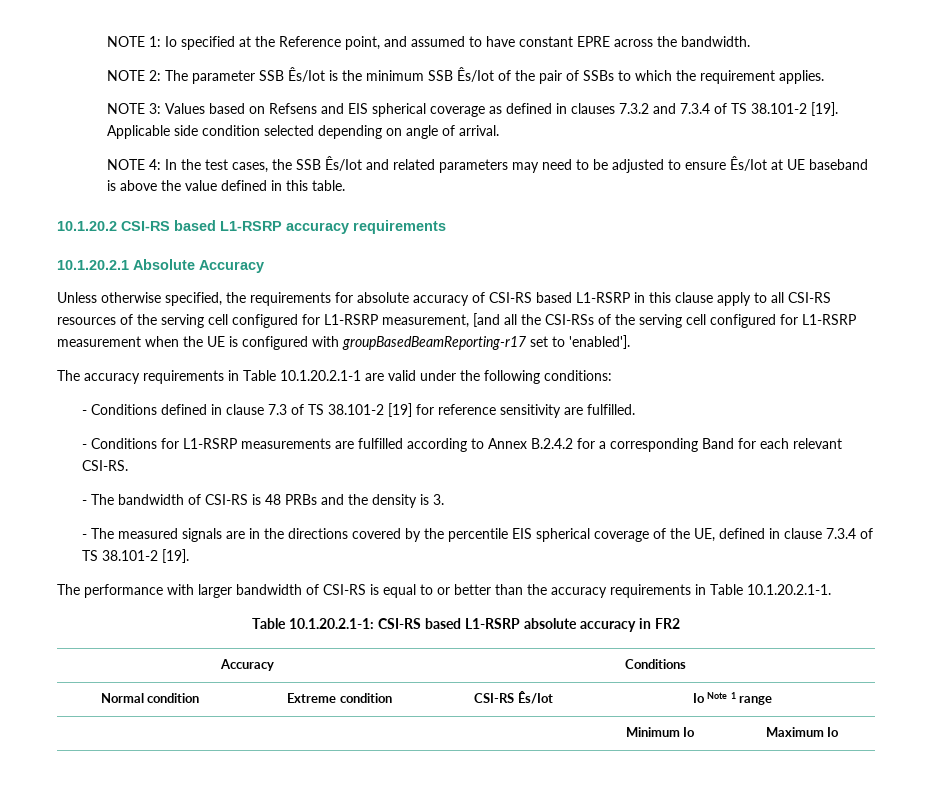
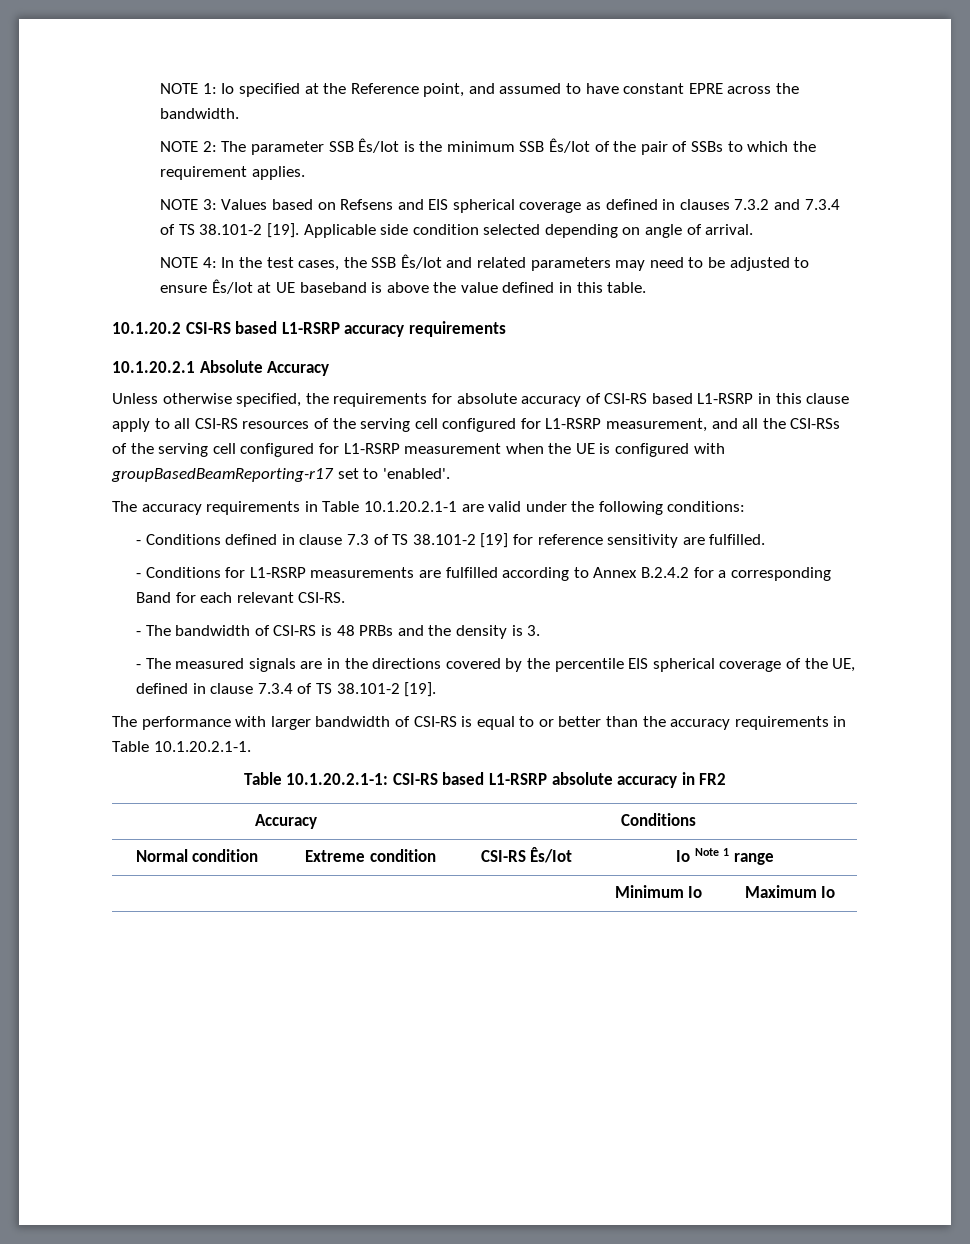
[473,313,500,327] [and -> [711,418,738,429] and
[569,335,630,349] 'enabled']. -> [382,468,450,479] 'enabled'.

